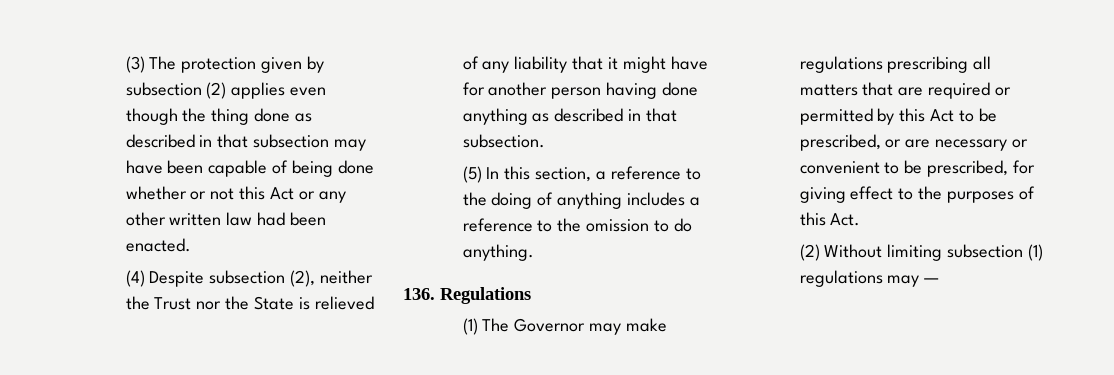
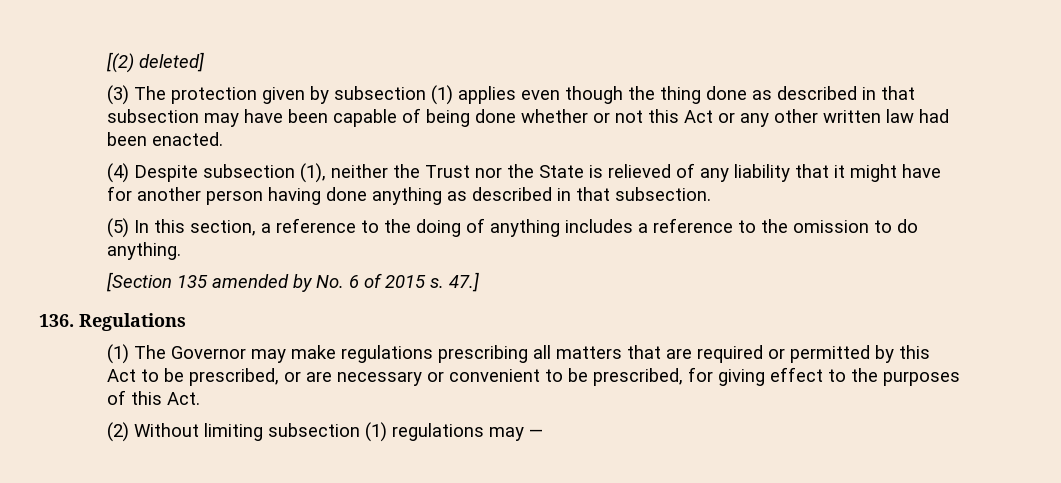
(125, 64) none -> [106,52,205,73] [(2) deleted] //
[206,82,227,99] (2) -> [431,85,454,105] (1)
[290,270,316,287] (2), -> [300,163,327,183] (1),
(534, 252) none -> [106,272,480,292] // [Section 135 amended by No. 6 of 2015 s. 47.]

